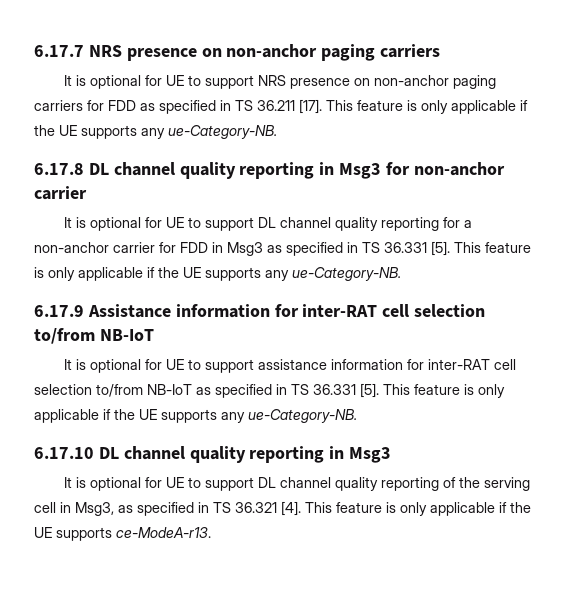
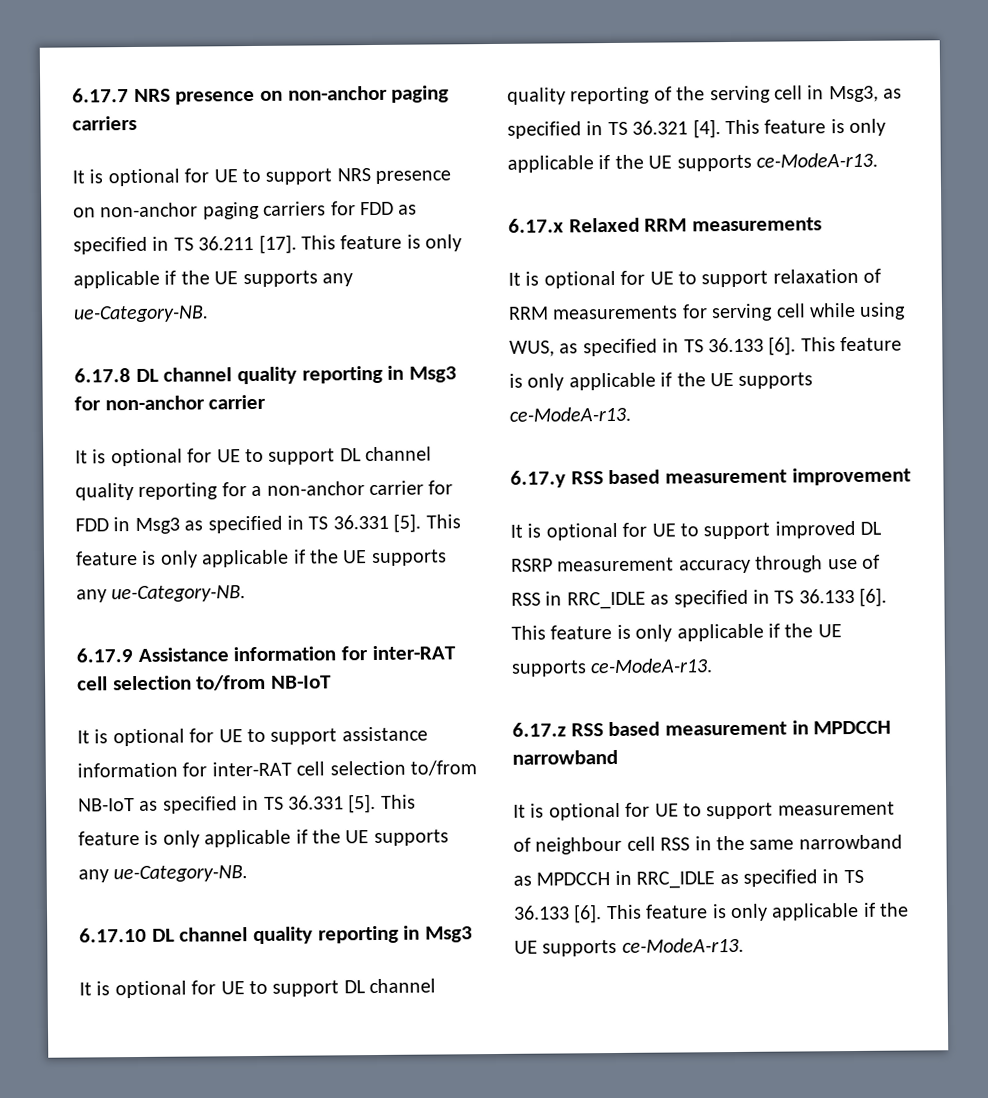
(211, 532) none -> [508,217,823,233] [508,268,882,289] [508,302,907,322] [509,336,903,357] [509,372,814,391] [509,406,631,422] [510,467,911,488] [510,520,883,541] [511,554,880,574] [511,587,888,610] [511,623,842,642] [511,658,714,677] [512,720,892,737] [512,749,618,765] [513,801,895,821] [513,834,903,855] [513,869,864,889] [513,902,910,924] [514,937,744,957] // 6.17.x Relaxed RRM measurements // It is optional for UE to support relaxation of RRM measurements for serving cell while using WUS, as specified in TS 36.133 [6]. This feature is only applicable if the UE supports ce-ModeA-r13. // 6.17.y RSS based measurement improvement // It is optional for UE to support improved DL RSRP measurement accuracy through use of RSS in RRC_IDLE as specified in TS 36.133 [6]. This feature is only applicable if the UE supports ce-ModeA-r13. // 6.17.z RSS based measurement in MPDCCH narrowband // It is optional for UE to support measurement of neighbour cell RSS in the same narrowband as MPDCCH in RRC_IDLE as specified in TS 36.133 [6]. This feature is only applicable if the UE supports ce-ModeA-r13.

